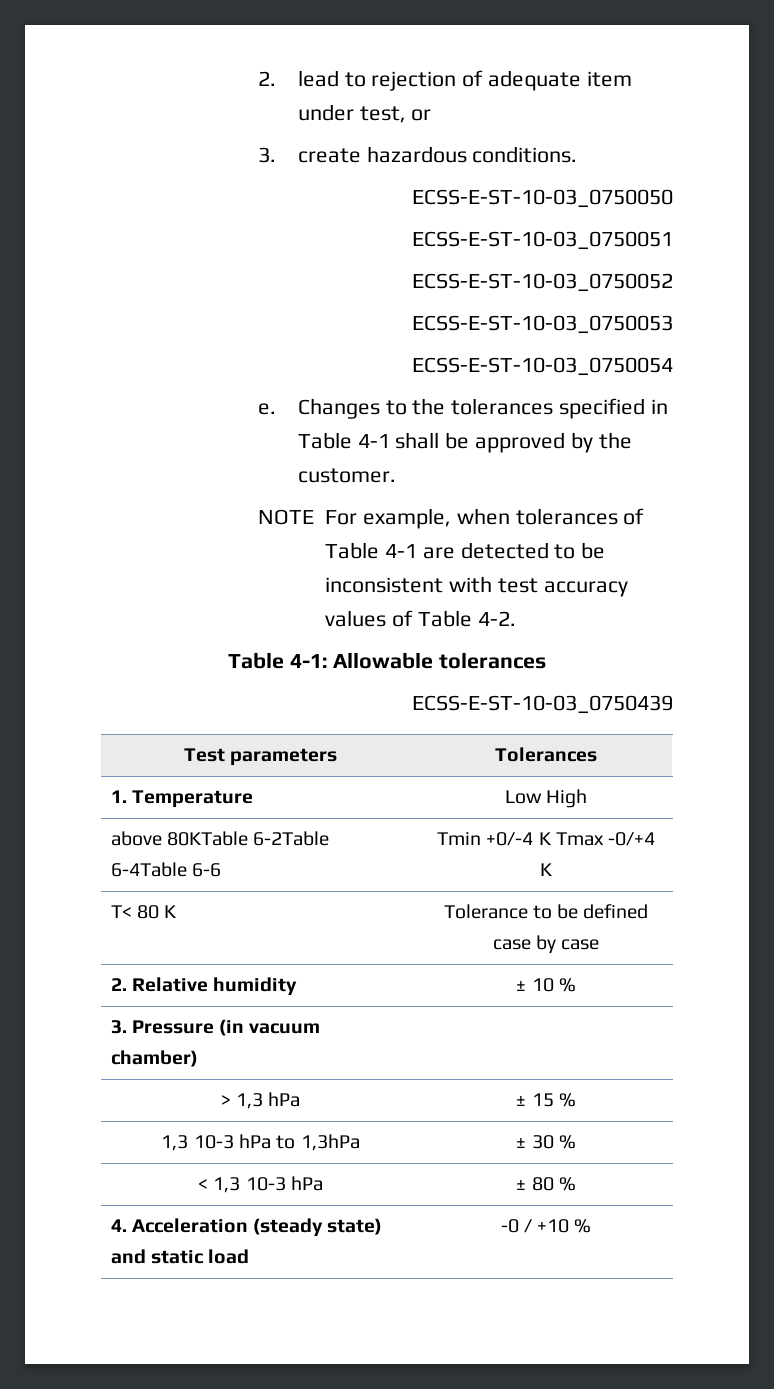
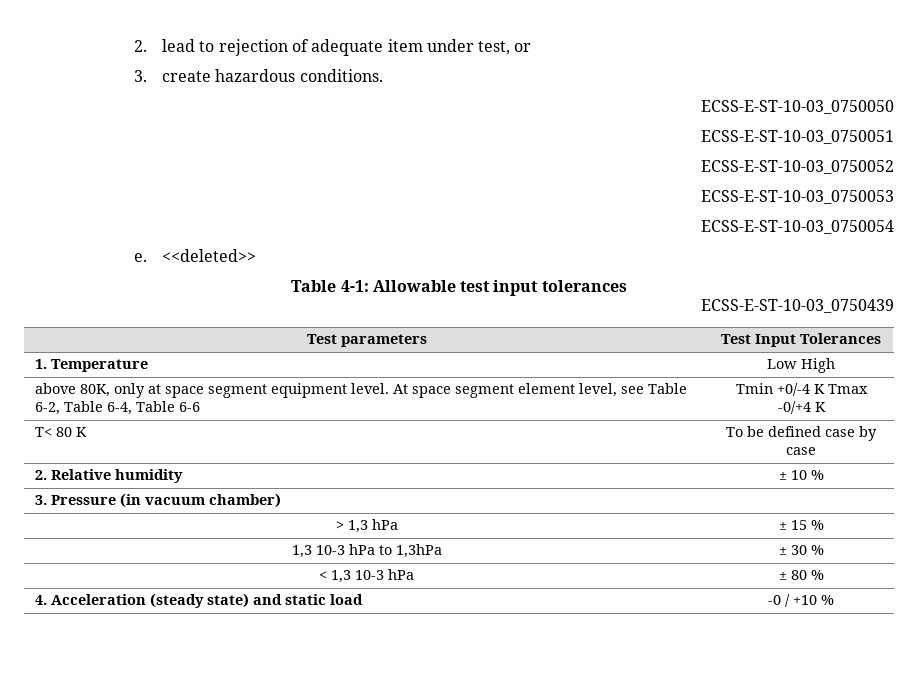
[297,398,668,419] [297,432,632,453] [297,468,396,483] [258,508,645,529] [325,542,606,559] [325,576,628,597] [325,610,516,627] Changes to the tolerances specified in Table 4-1 shall be approved by the customer. // NOTE For example, when tolerances of Table 4-1 are detected to be inconsistent with test accuracy values of Table 4-2. -> [161,249,256,262] <<deleted>>
(434, 660) none -> [460,280,539,296] test input
(338, 757) none -> [721,334,796,347] Test Input
[166,831,330,846] [110,862,187,877] 80KTable 6-2Table 6-4Table -> [79,383,687,398] [34,401,175,415] 80K, only at space segment equipment level. At space segment element level, see Table 6-2, Table 6-4, Table
[443,904,552,919] Tolerance to -> [726,427,743,437] To

